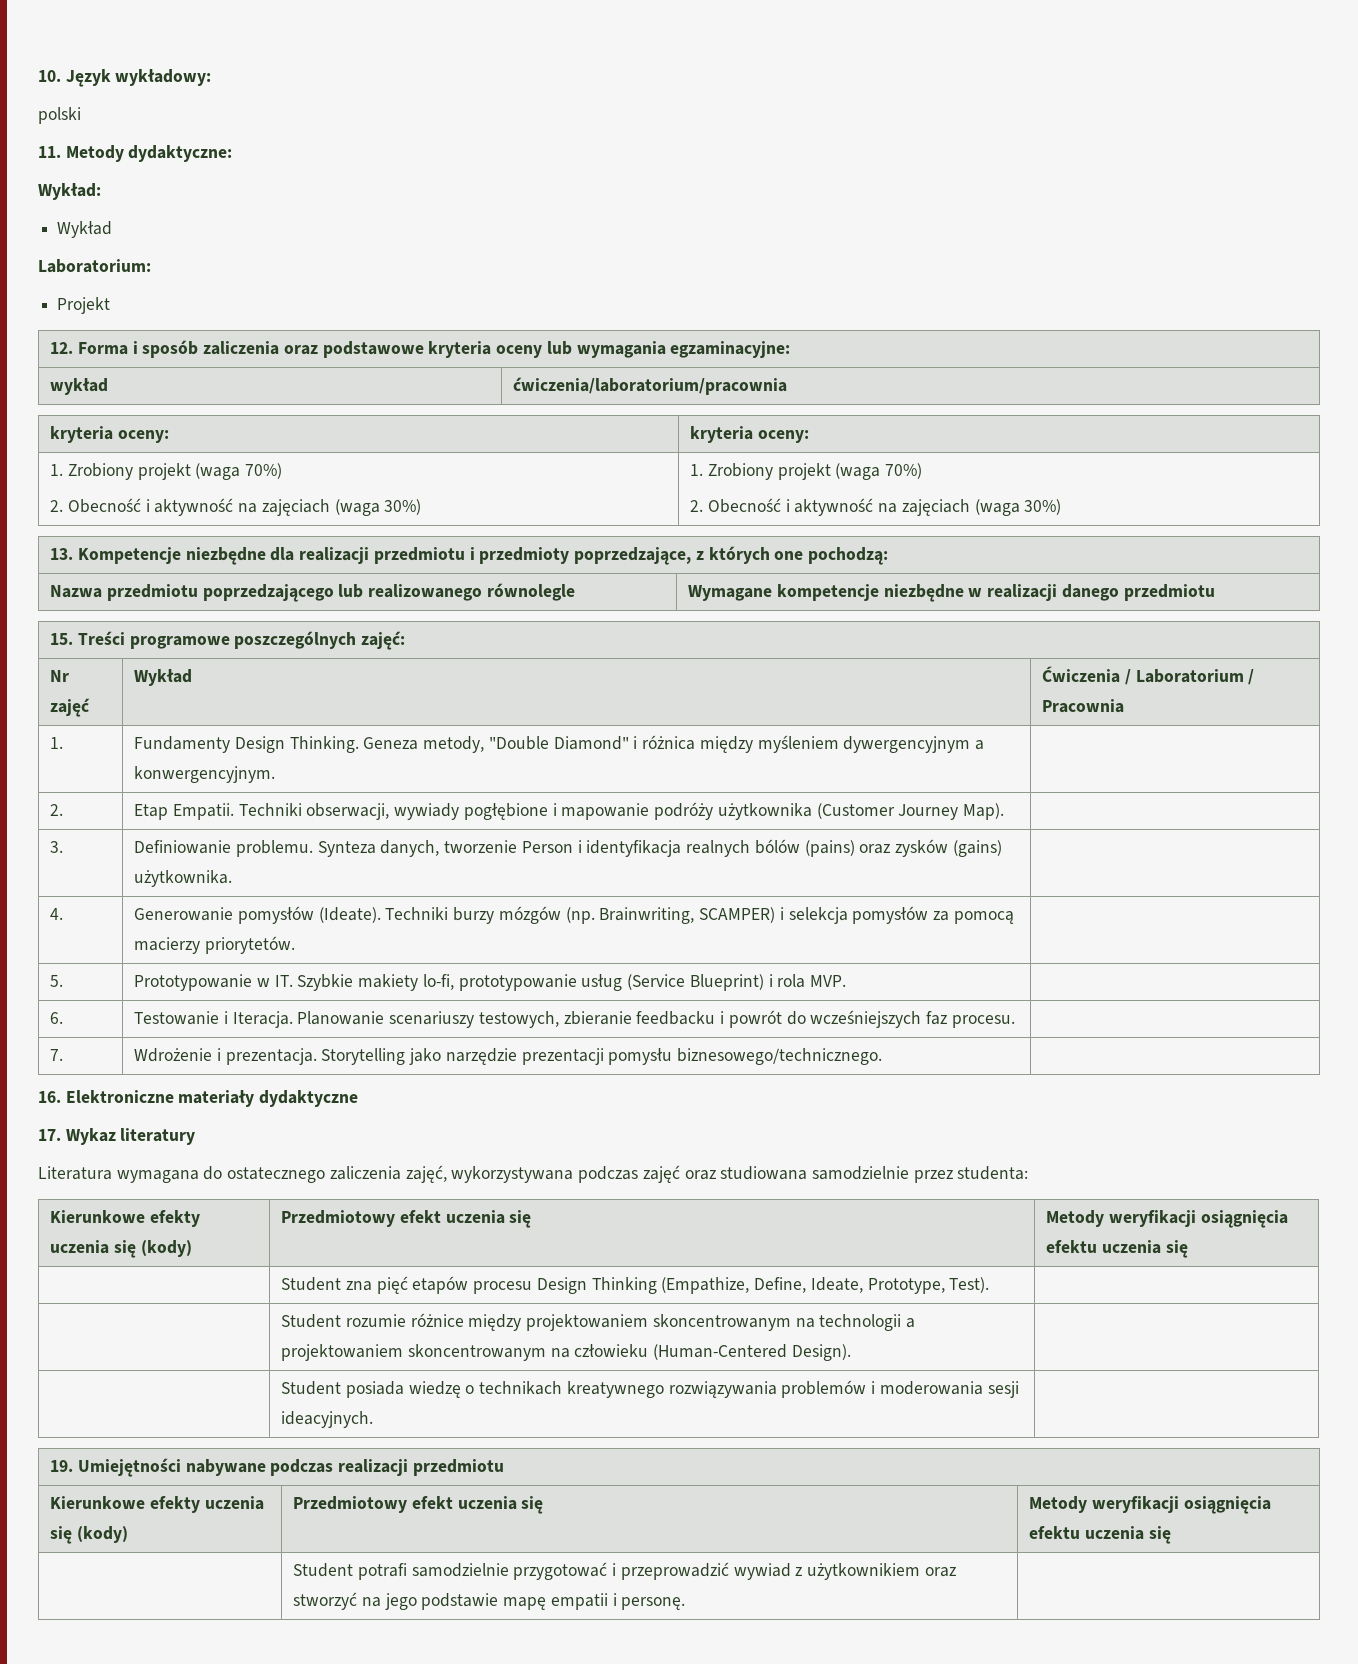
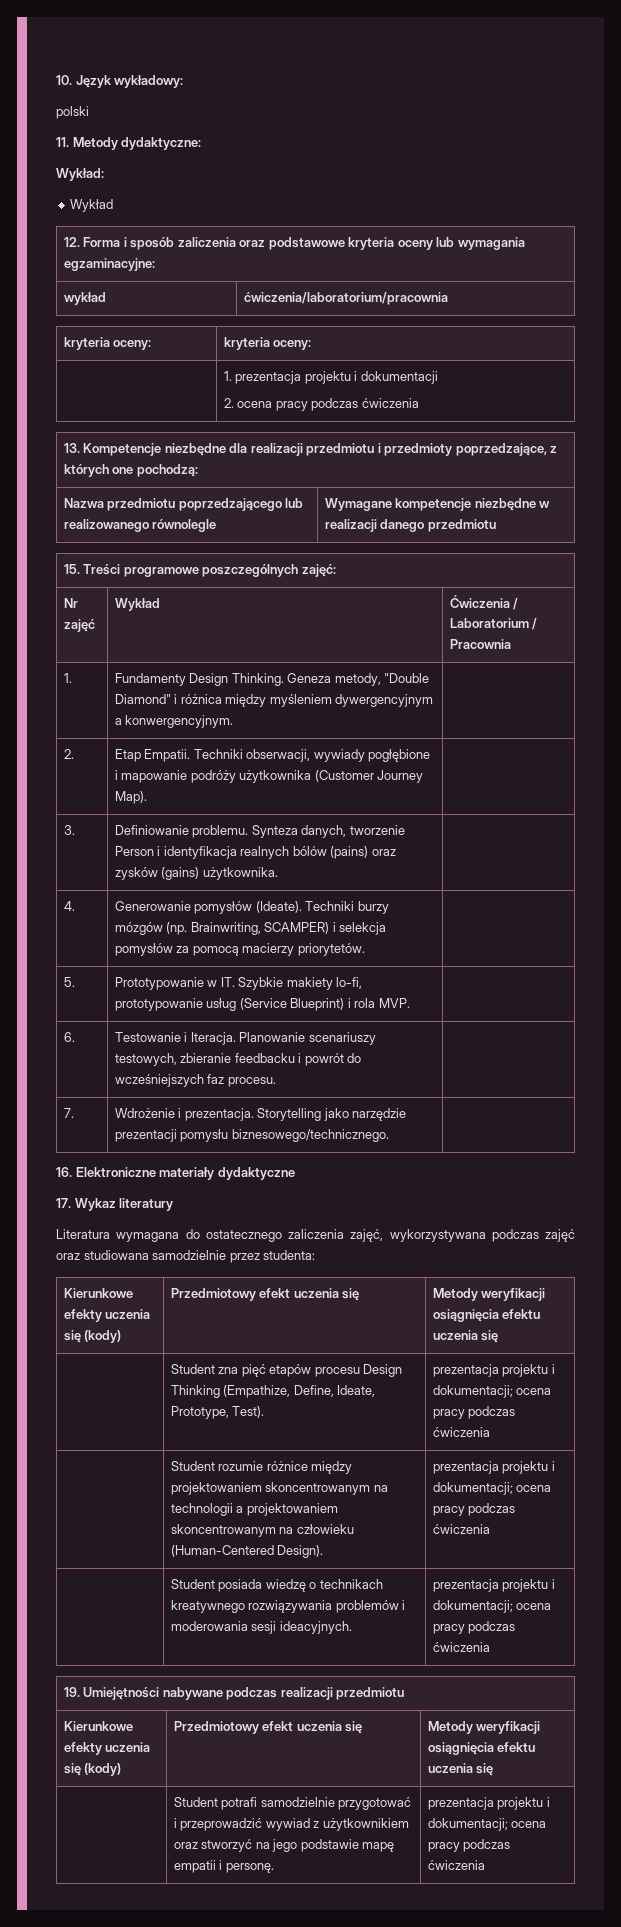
[38,259,151,273] [57,297,111,314] // Laboratorium: // Projekt -> (114, 205) none
[50,463,283,480] [50,498,422,516] [690,463,923,480] [690,498,1062,516] 1. Zrobiony projekt (waga 70%) // 2. Obecność i aktywność na zajęciach (waga 30%) | 1. Zrobiony projekt (waga 70%) // 2. Obecność i aktywność na zajęciach (waga 30%) -> [223,371,438,384] [223,398,419,411] | 1. prezentacja projektu i dokumentacji // 2. ocena pracy podczas ćwiczenia
(990, 1285) none -> [432,1364,555,1377] [432,1385,552,1398] [432,1406,516,1419] [432,1427,490,1437] prezentacja projektu i dokumentacji; ocena pracy podczas ćwiczenia
(851, 1352) none -> [432,1461,555,1474] [432,1482,552,1495] [432,1503,516,1516] [432,1524,490,1534] prezentacja projektu i dokumentacji; ocena pracy podczas ćwiczenia
(374, 1419) none -> [432,1579,555,1592] [432,1600,552,1613] [432,1621,516,1634] [432,1642,490,1652] prezentacja projektu i dokumentacji; ocena pracy podczas ćwiczenia
(686, 1603) none -> [427,1797,550,1810] [427,1818,547,1831] [427,1839,511,1852] [427,1860,485,1870] prezentacja projektu i dokumentacji; ocena pracy podczas ćwiczenia

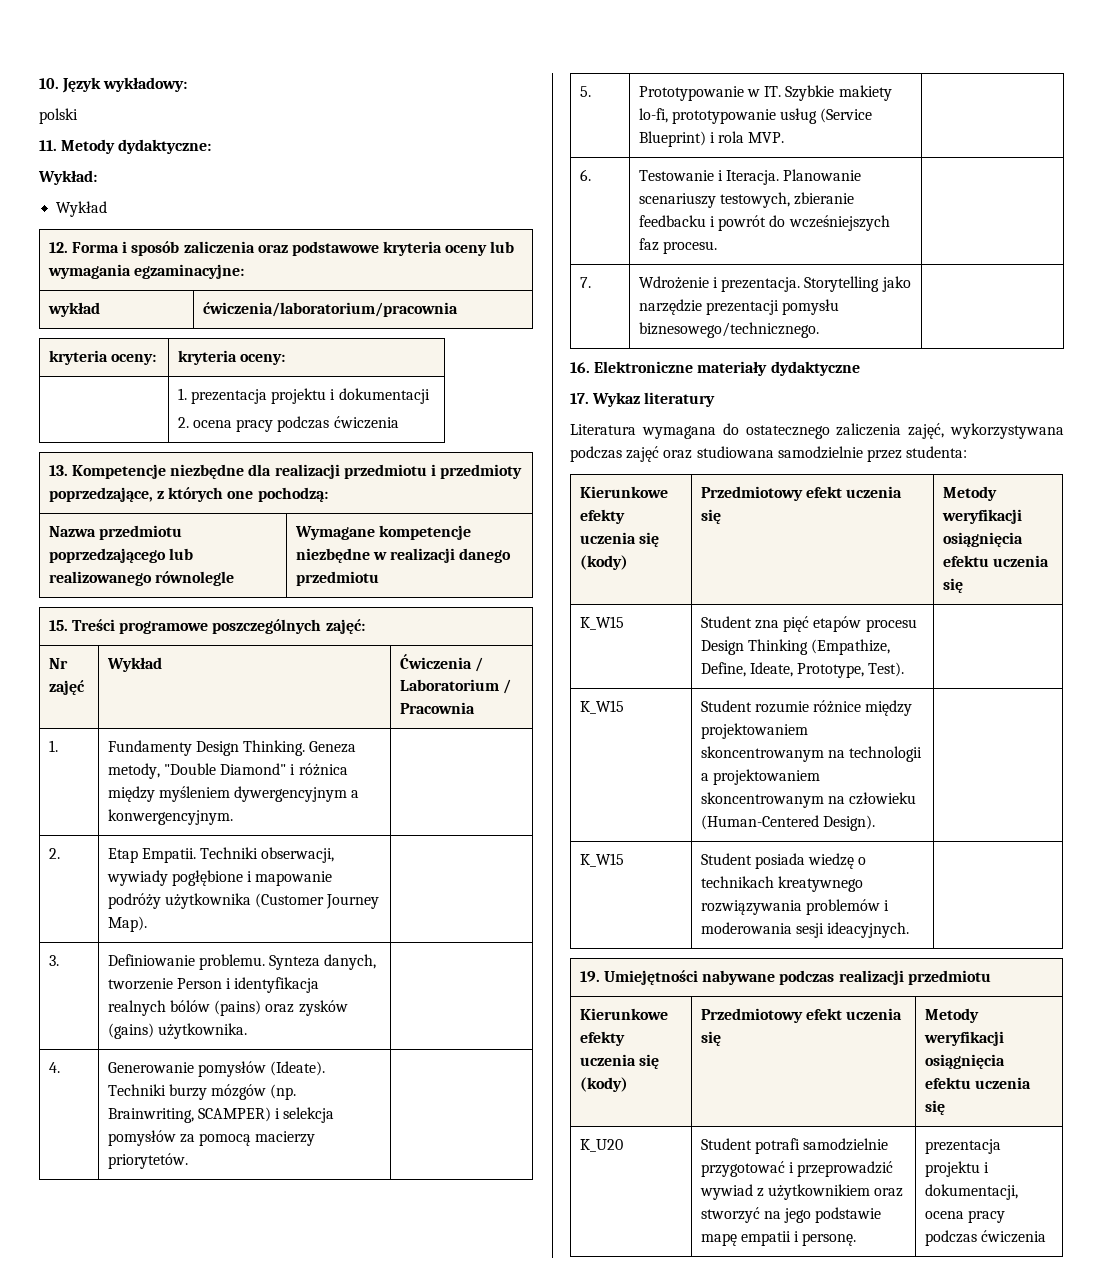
(499, 1336) none -> [579,616,624,630] K_W15
[432,1364,555,1377] [432,1385,552,1398] [432,1406,516,1419] [432,1427,490,1437] prezentacja projektu i dokumentacji; ocena pracy podczas ćwiczenia // -> [579,700,624,714] // K_W15
[432,1461,555,1474] [432,1482,552,1495] [432,1503,516,1516] [432,1524,490,1534] prezentacja projektu i dokumentacji; ocena pracy podczas ćwiczenia // -> [579,853,624,867] // K_W15
[432,1579,555,1592] [432,1600,552,1613] [432,1621,516,1634] [432,1642,490,1652] prezentacja projektu i dokumentacji; ocena pracy podczas ćwiczenia -> (910, 930) none
(494, 1769) none -> [579,1139,623,1152] K_U20
[427,1818,508,1831] dokumentacji; -> [924,1184,1018,1200] dokumentacji,

